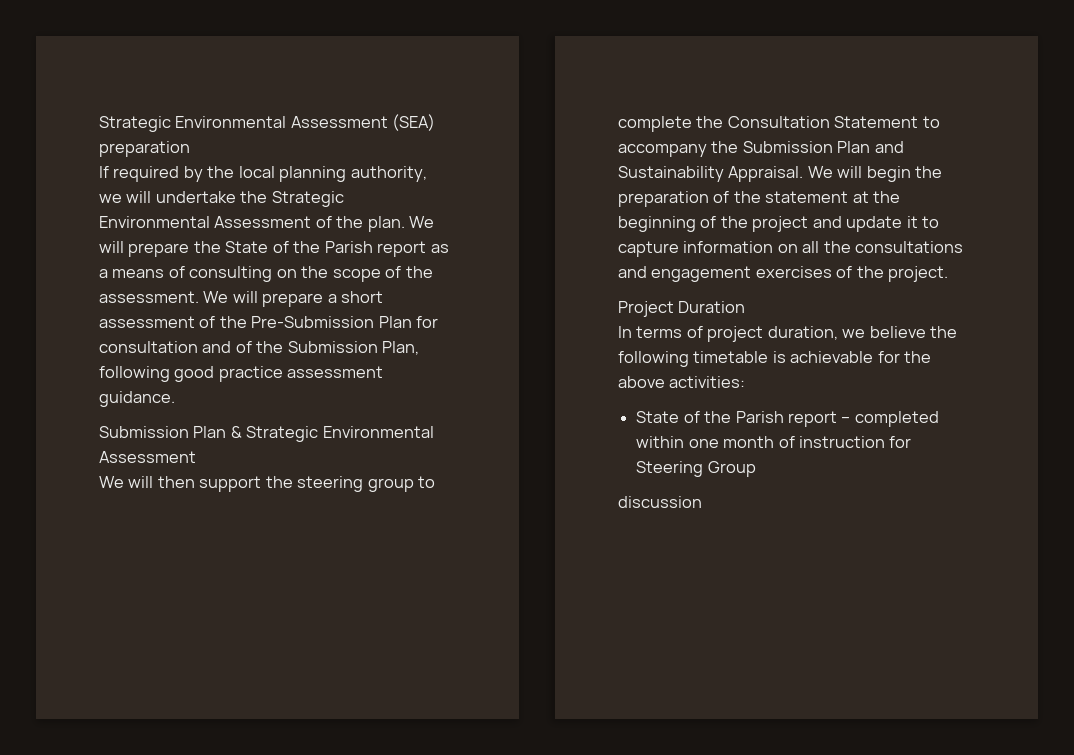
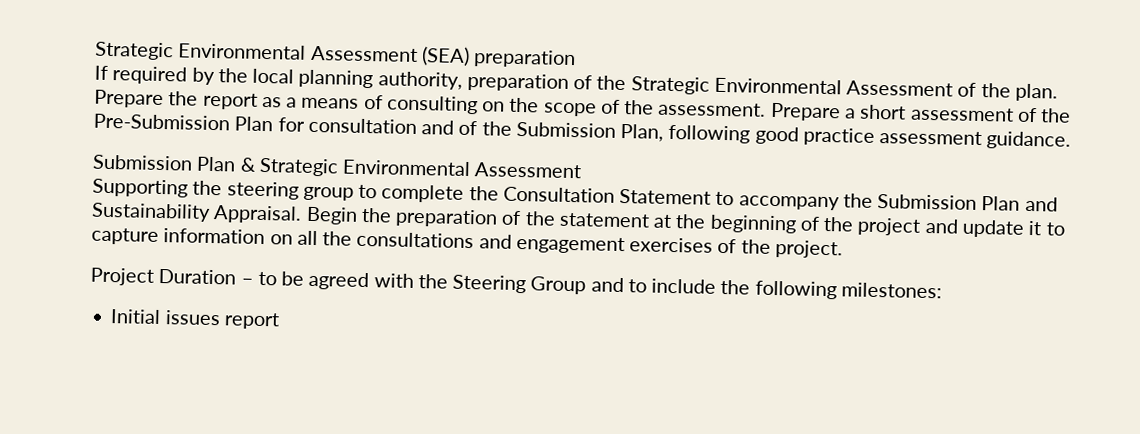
[99,191,236,203] we will undertake -> [466,72,593,92] preparation of
[409,216,435,228] [99,241,373,257] We will prepare the State of the Parish -> [94,89,199,109] Prepare the
[203,291,324,307] We will prepare -> [769,102,841,122] Prepare
[99,476,262,492] We will then support -> [92,178,188,198] Supporting
[807,166,911,182] We will begin -> [305,206,358,225] Begin
[618,326,958,342] [618,351,932,367] [618,376,746,388] [636,411,939,427] [636,436,912,448] [636,461,756,477] [618,496,702,508] // In terms of project duration, we believe the following timetable is achievable for the above activities: // State of the Parish report – completed within one month of instruction for Steering Group // discussion -> [240,271,942,300] [110,309,280,330] – to be agreed with the Steering Group and to include the following milestones: // Initial issues report

